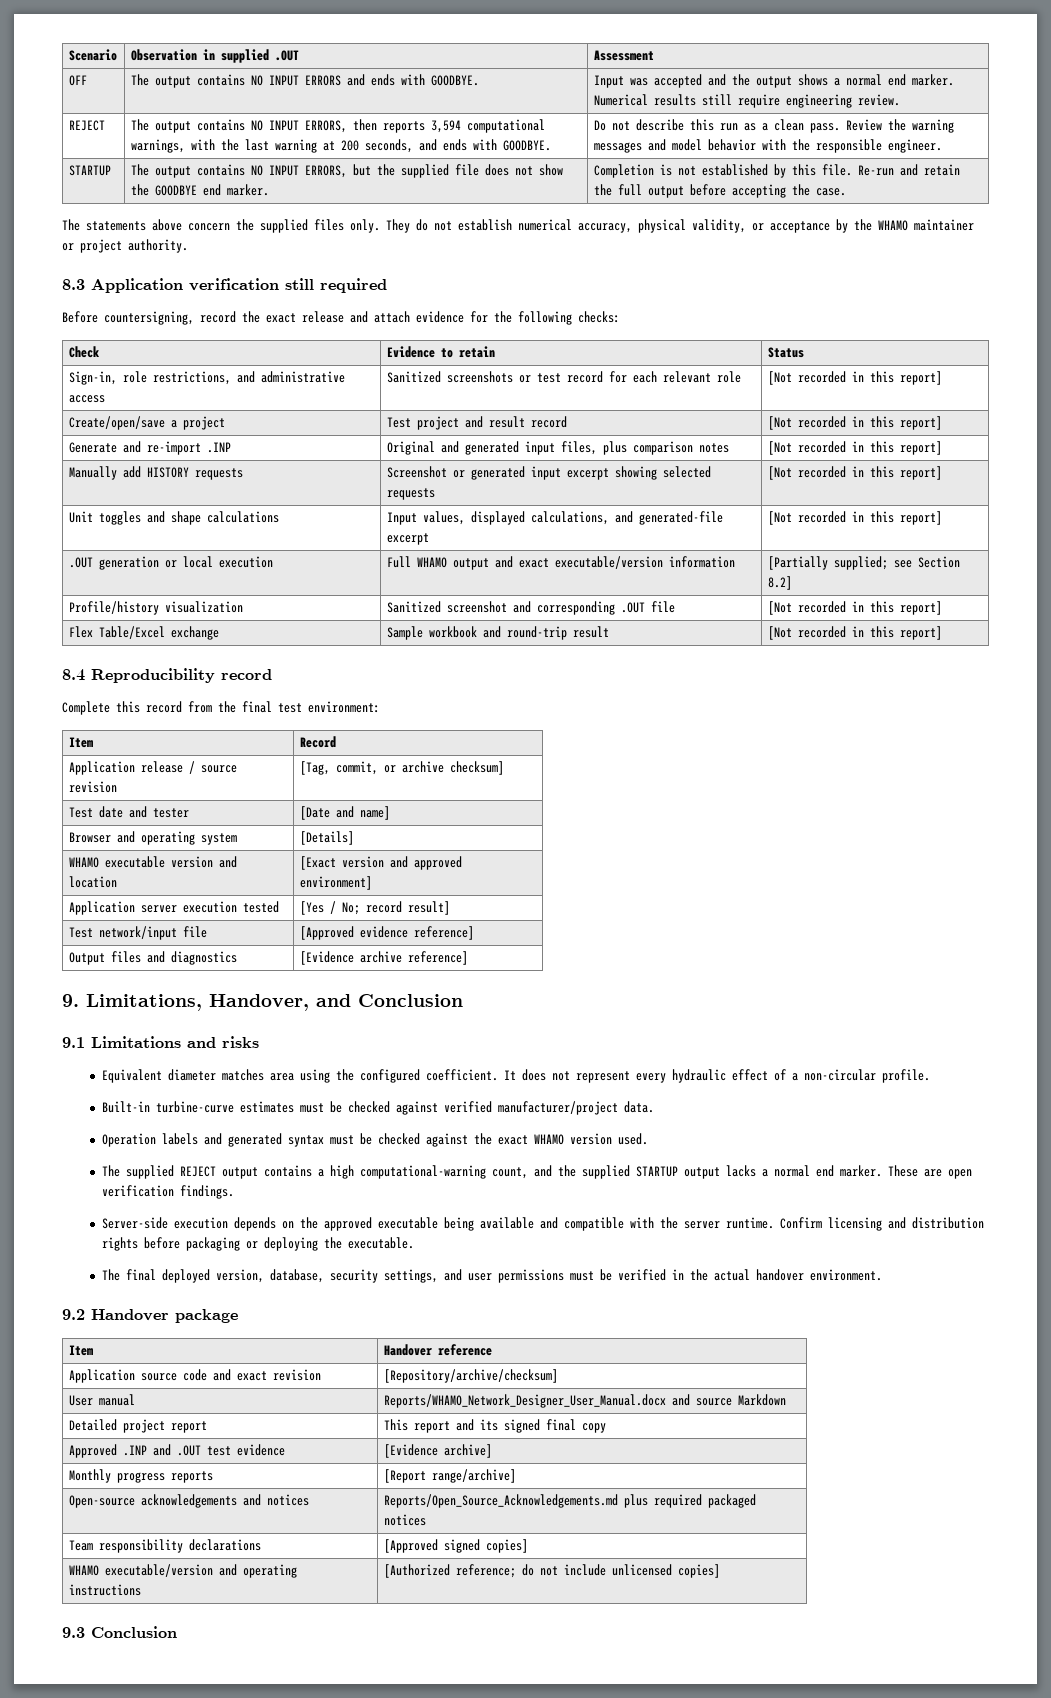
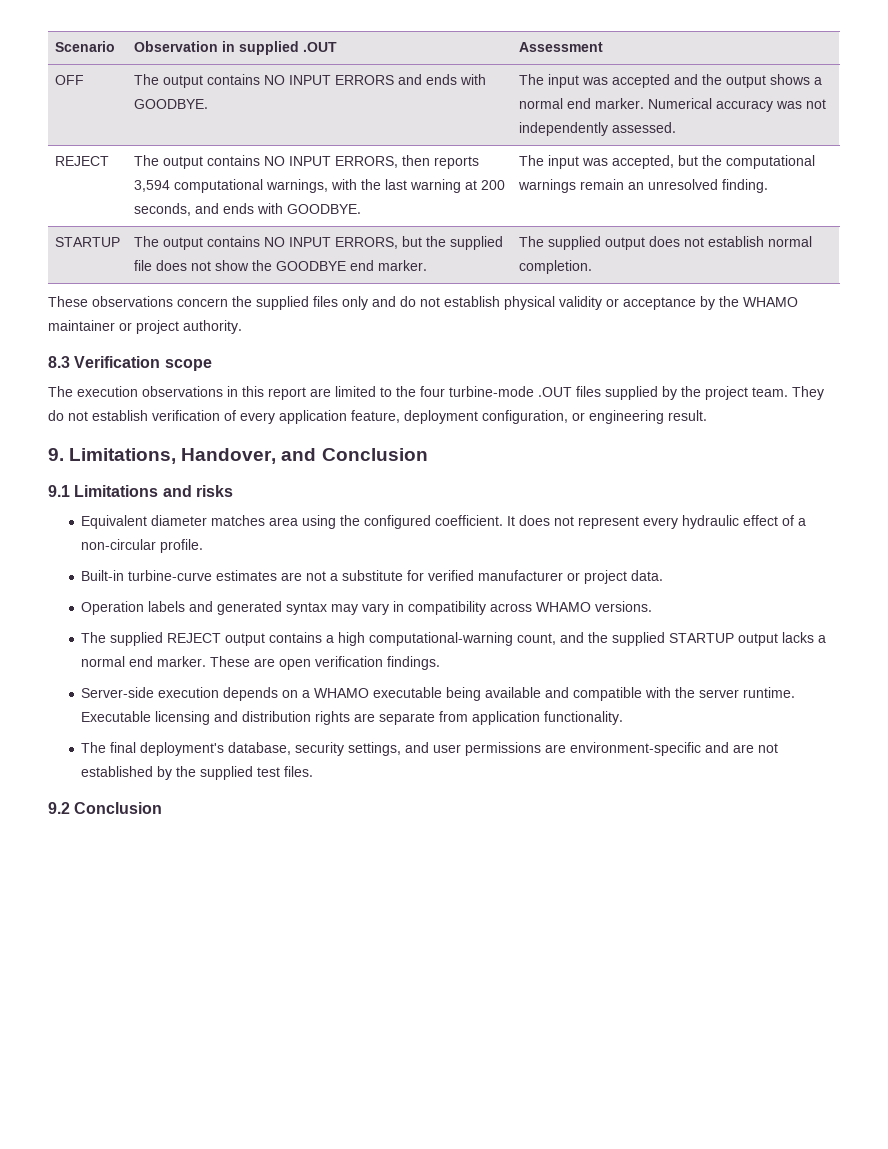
[593,75,624,88] Input -> [518,74,579,88] The input
[653,94,900,108] results still require engineering review. -> [715,99,826,112] [518,122,676,136] accuracy was not independently assessed.
[593,119,954,133] [593,139,942,153] Do not describe this run as a clean pass. Review the warning messages and model behavior with the responsible engineer. -> [518,155,815,169] [517,179,768,193] The input was accepted, but the computational warnings remain an unresolved finding.
[593,164,960,178] [593,184,846,198] [62,219,182,231] Completion is not established by this file. Re-run and retain the full output before accepting the case. // The statements above -> [518,236,812,250] [518,260,592,274] [48,296,173,307] The supplied output does not establish normal completion. // These observations
[350,219,746,233] only. They do not establish numerical accuracy, physical validity, -> [342,296,602,310] only and do not establish physical validity
[91,278,387,293] [62,311,620,325] [68,346,99,358] [386,346,495,358] [767,347,804,358] [68,371,345,385] [68,395,105,403] [386,371,741,383] [767,371,942,385] [68,416,225,430] [386,416,567,430] [767,416,942,430] [68,441,231,455] [386,441,729,455] [767,441,942,455] [68,466,243,480] [386,466,711,480] [386,488,435,500] [767,466,942,480] [68,511,279,525] [386,511,723,525] [386,533,429,545] [767,511,942,525] [68,556,273,570] [386,556,735,570] [767,556,960,570] [767,576,792,590] [68,601,243,615] [386,601,675,615] [767,601,942,615] [68,626,219,640] [386,626,609,640] [767,626,942,640] [62,668,272,683] [62,701,380,715] [68,737,93,748] [299,736,336,748] [68,761,237,775] [68,781,117,793] [299,761,504,775] [68,806,189,818] [299,806,390,820] [68,831,237,845] [299,831,354,845] [68,856,237,868] [68,876,117,888] [299,856,462,870] [299,876,372,890] [68,901,279,915] [299,901,450,915] [68,926,207,940] [299,926,474,940] [68,951,237,965] [299,951,468,965] Application verification still required // Before countersigning, record the exact release and attach evidence for the following checks: // Check | Evidence to retain | Status // Sign-in, role restrictions, and administrative access | Sanitized screenshots or test record for each relevant role | [Not recorded in this report] // Create/open/save a project | Test project and result record | [Not recorded in this report] // Generate and re-import .INP | Original and generated input files, plus comparison notes | [Not recorded in this report] // Manually add HISTORY requests | Screenshot or generated input excerpt showing selected requests | [Not recorded in this report] // Unit toggles and shape calculations | Input values, displayed calculations, and generated-file excerpt | [Not recorded in this report] // .OUT generation or local execution | Full WHAMO output and exact executable/version information | [Partially supplied; see Section 8.2] // Profile/history visualization | Sanitized screenshot and corresponding .OUT file | [Not recorded in this report] // Flex Table/Excel exchange | Sample workbook and round-trip result | [Not recorded in this report] // 8.4 Reproducibility record // Complete this record from the final test environment: // Item | Record // Application release / source revision | [Tag, commit, or archive checksum] // Test date and tester | [Date and name] // Browser and operating system | [Details] // WHAMO executable version and location | [Exact version and approved environment] // Application server execution tested | [Yes / No; record result] // Test network/input file | [Approved evidence reference] // Output files and diagnostics | [Evidence archive reference] -> [74,356,212,371] [48,386,824,400] [48,410,707,424] Verification scope // The execution observations in this report are limited to the four turbine-mode .OUT files supplied by the project team. They do not establish verification of every application feature, deployment configuration, or engineering result.
[300,1101,619,1115] must be checked against verified manufacturer/project -> [281,570,628,584] are not a substitute for verified manufacturer or project
[330,1133,649,1147] must be checked against the exact WHAMO version used. -> [331,601,653,615] may vary in compatibility across WHAMO versions.
[300,1217,373,1231] the approved -> [302,688,370,698] a WHAMO
[780,1217,823,1229] Confirm -> [81,711,152,722] Executable
[144,1237,415,1251] before packaging or deploying the executable. -> [354,711,624,725] are separate from application functionality.
[162,1269,265,1283] deployed version, -> [140,742,225,756] deployment's
[570,1269,883,1281] [62,1309,238,1323] [68,1345,93,1356] [383,1344,492,1356] [68,1369,321,1383] [383,1369,558,1383] [68,1394,135,1406] [383,1394,786,1408] [68,1419,207,1433] [383,1419,606,1433] [68,1444,285,1458] [383,1444,492,1458] [68,1469,213,1483] [383,1469,516,1483] [68,1494,309,1508] [383,1494,756,1508] [383,1514,426,1526] [68,1539,261,1553] [383,1539,528,1553] [68,1564,297,1578] [68,1584,141,1596] [383,1564,720,1578] [62,1627,85,1638] must be verified in the actual handover environment. // 9.2 Handover package // Item | Handover reference // Application source code and exact revision | [Repository/archive/checksum] // User manual | Reports/WHAMO_Network_Designer_User_Manual.docx and source Markdown // Detailed project report | This report and its signed final copy // Approved .INP and .OUT test evidence | [Evidence archive] // Monthly progress reports | [Report range/archive] // Open-source acknowledgements and notices | Reports/Open_Source_Acknowledgements.md plus required packaged notices // Team responsibility declarations | [Approved signed copies] // WHAMO executable/version and operating instructions | [Authorized reference; do not include unlicensed copies] // 9.3 -> [545,742,779,756] [81,766,314,780] [48,802,70,814] are environment-specific and are not established by the supplied test files. // 9.2

